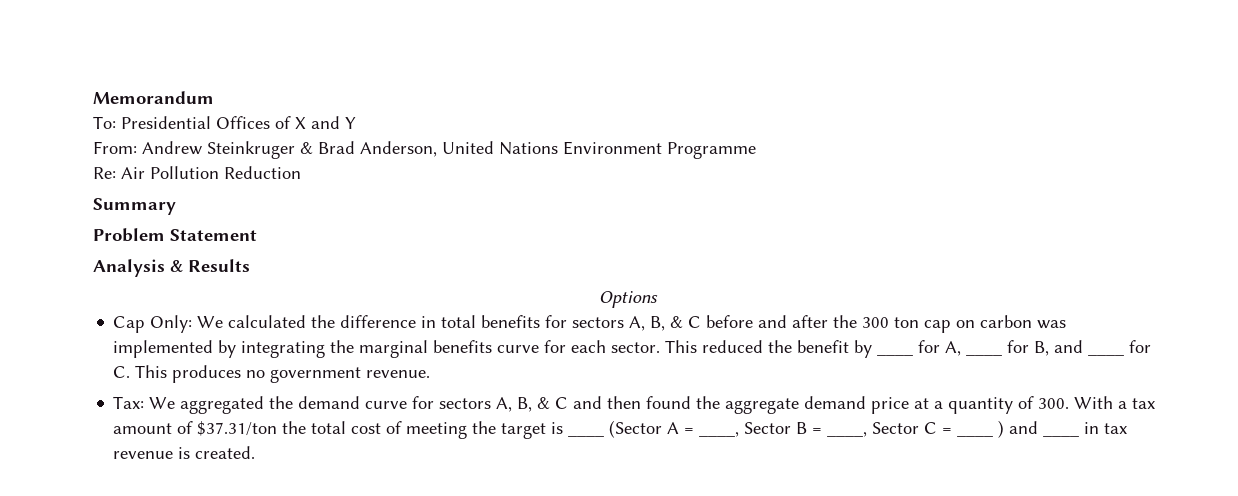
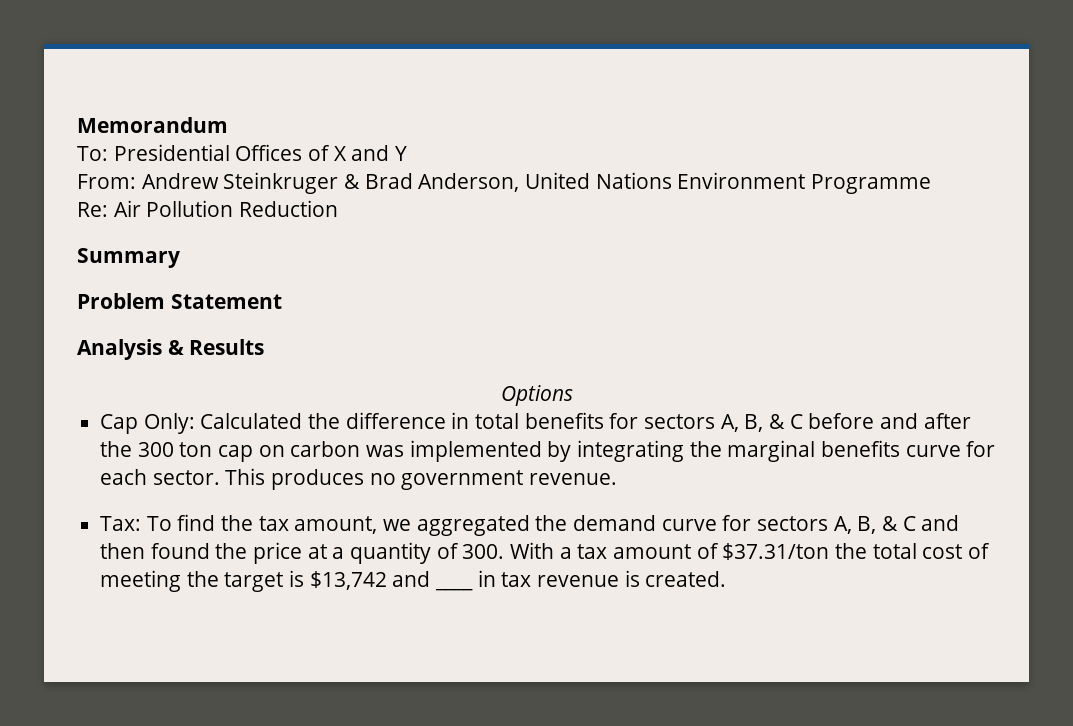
[197,315,307,328] We calculated -> [200,413,303,429] Calculated
[702,340,914,358] [918,340,1003,356] [1007,340,1084,356] [1088,353,1125,356] [1129,340,1152,353] [113,365,168,378] reduced the benefit by ____ for A, ____ for B, and ____ for C. This -> (266, 476) none
[149,397,176,409] We -> [146,514,412,534] To find the tax amount, we
[725,396,867,414] aggregate demand -> (248, 551) none
[568,420,953,438] [957,420,1005,438] ____ (Sector A = ____, Sector B = ____, Sector C = ____ ) -> [309,571,387,590] $13,742

